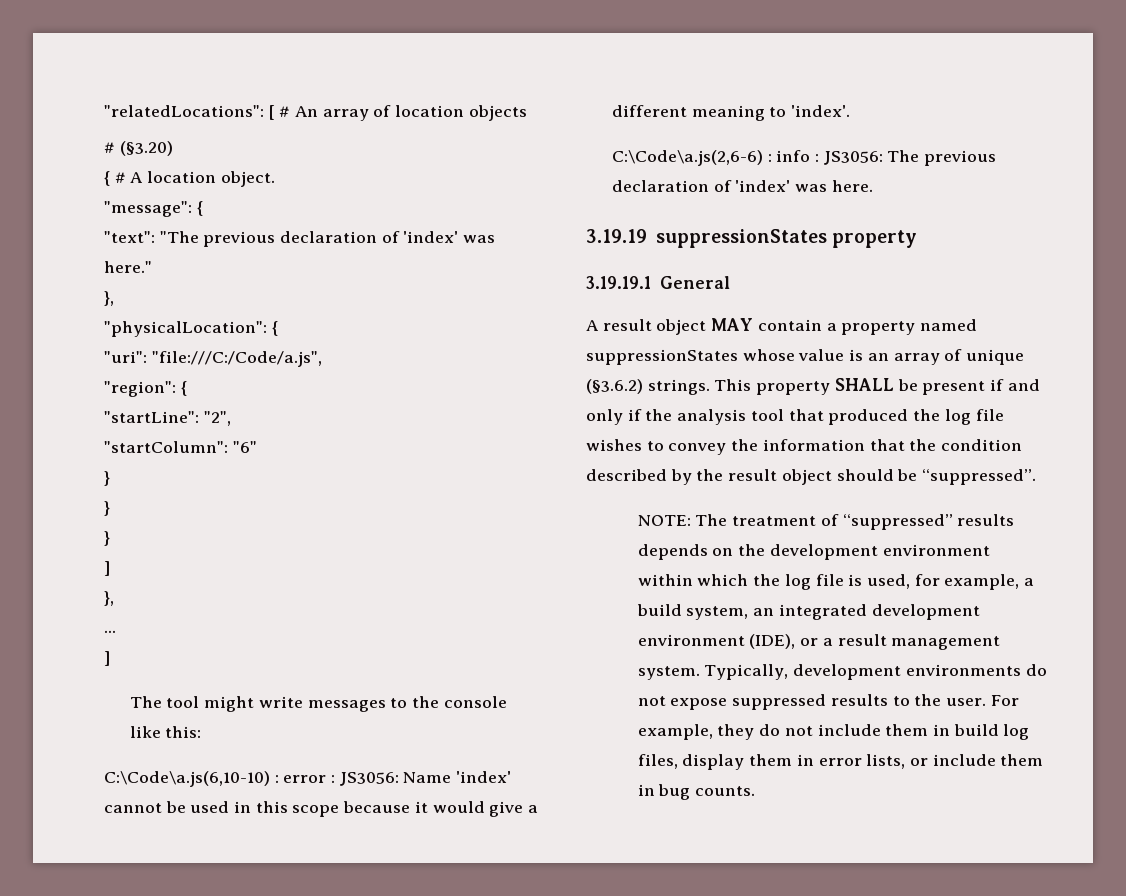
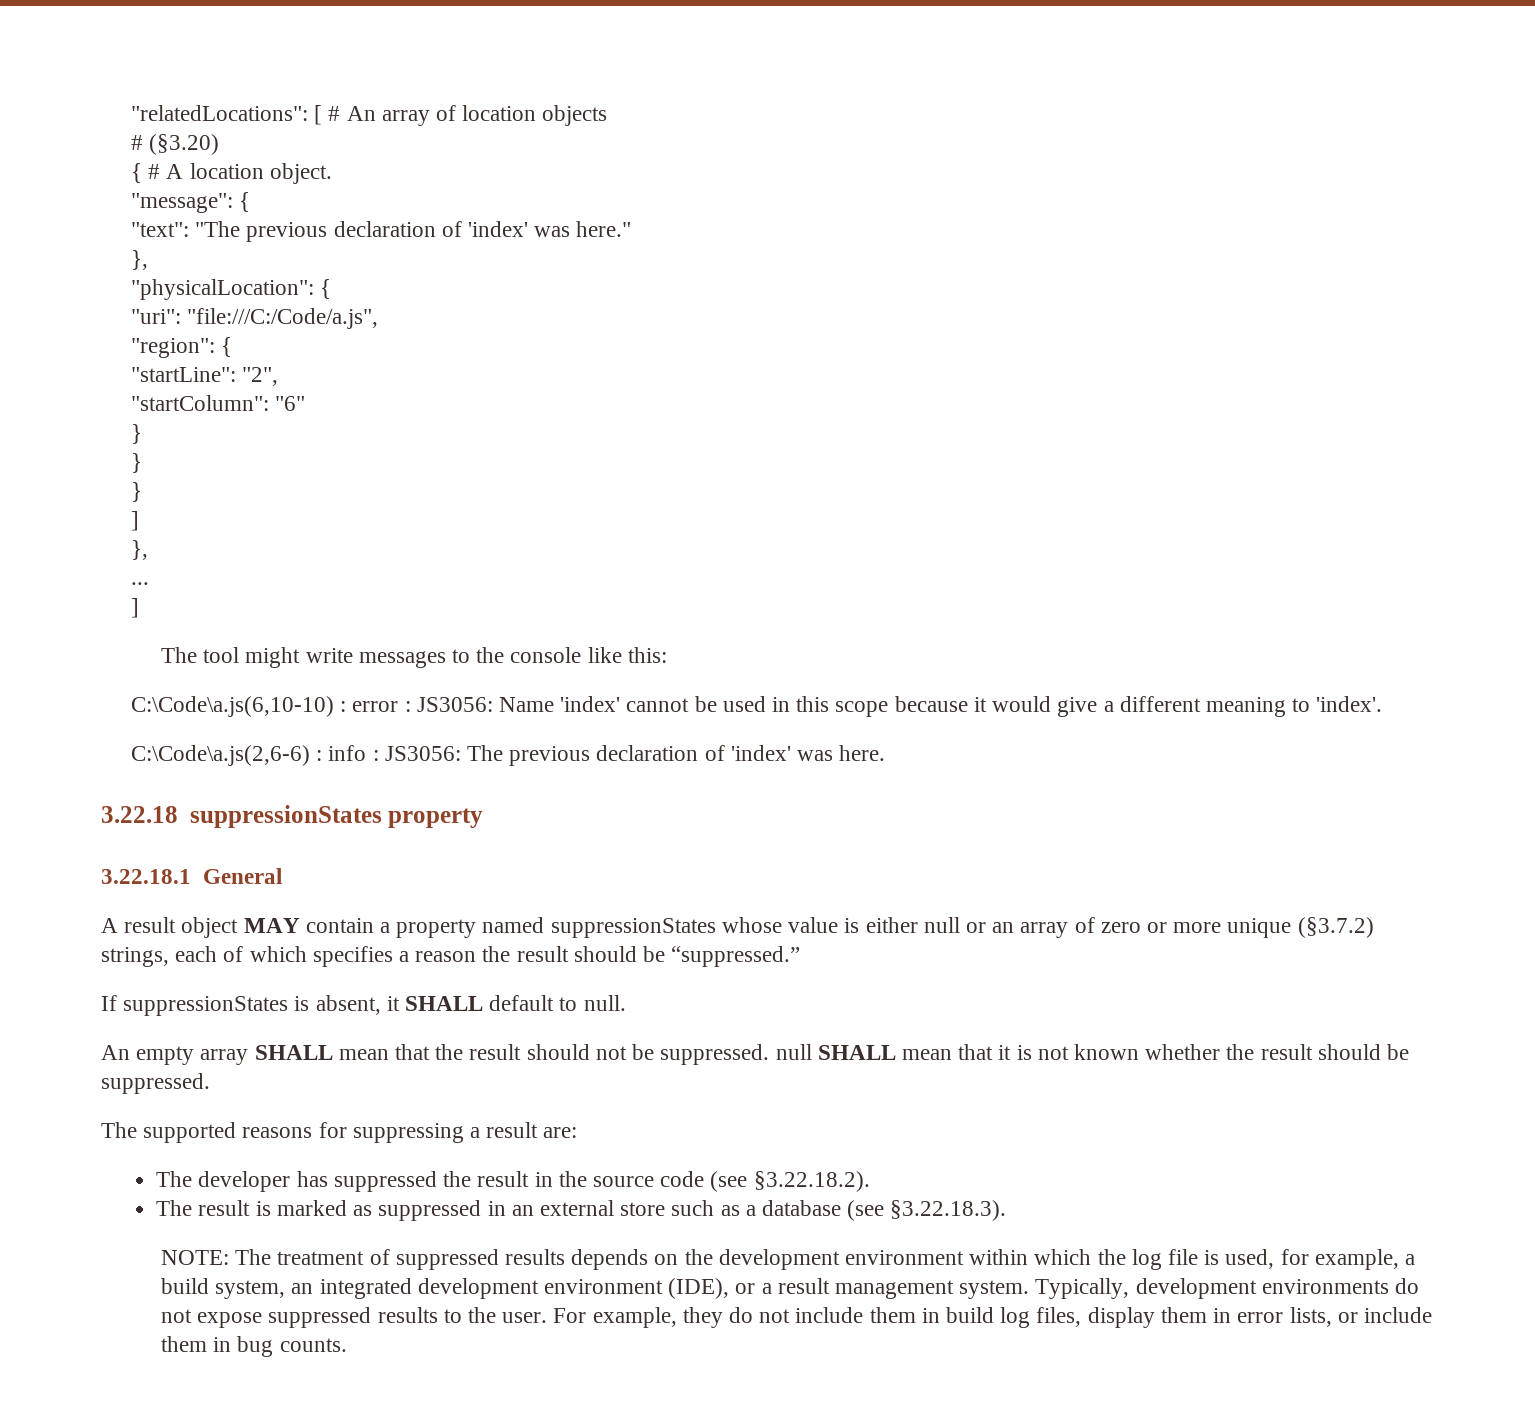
[586,229,647,243] 3.19.19 -> [101,806,178,823] 3.22.18
[586,276,651,289] 3.19.19.1 -> [101,869,191,884] 3.22.18.1
[867,349,1025,365] [586,378,1040,395] [586,409,1004,425] [586,439,1023,455] [586,469,1037,485] an array of unique (§3.6.2) strings. This property SHALL be present if and only if the analysis tool that produced the log file wishes to convey the information that the condition described by the result object should be “suppressed”. -> [865,917,1374,938] [101,946,801,967] [101,995,626,1016] [101,1044,1410,1065] [101,1073,210,1094] [101,1122,578,1143] [156,1171,870,1192] [156,1200,1007,1221] either null or an array of zero or more unique (§3.7.2) strings, each of which specifies a reason the result should be “suppressed.” // If suppressionStates is absent, it SHALL default to null. // An empty array SHALL mean that the result should not be suppressed. null SHALL mean that it is not known whether the result should be suppressed. // The supported reasons for suppressing a result are: // The developer has suppressed the result in the source code (see §3.22.18.2). // The result is marked as suppressed in an external store such as a database (see §3.22.18.3).
[842,514,953,530] “suppressed” -> [395,1249,499,1270] suppressed

